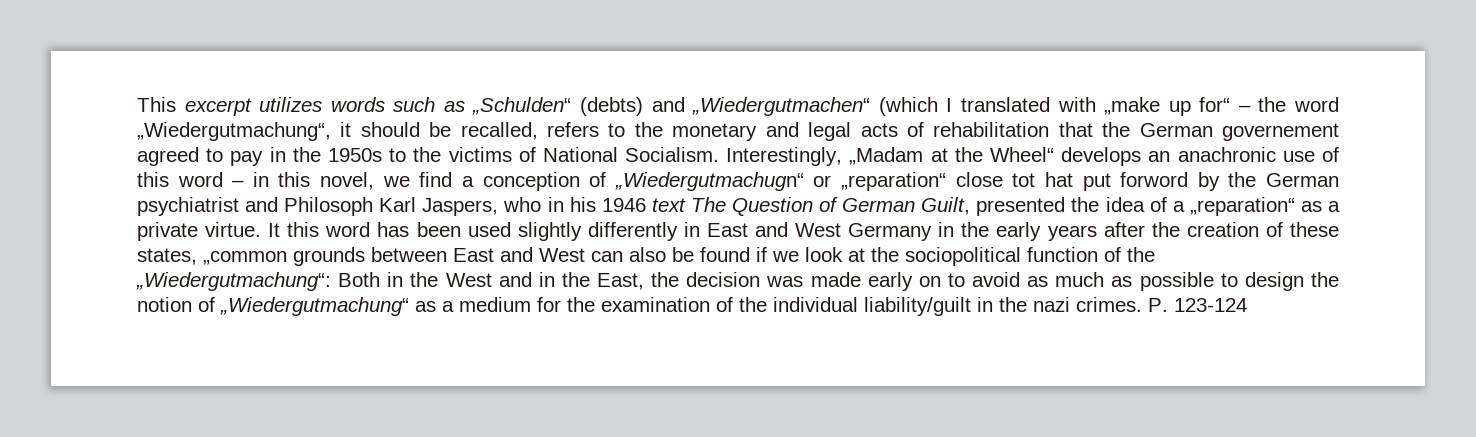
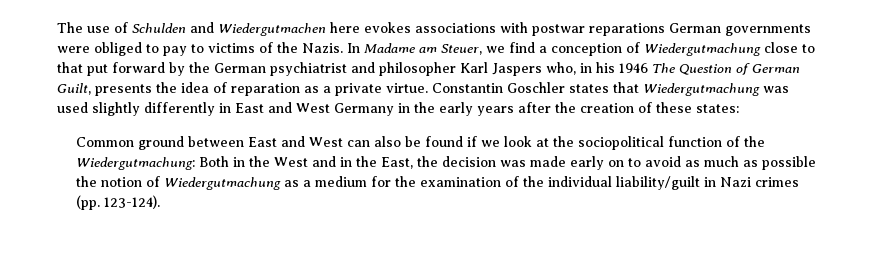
[137,97,1339,116] [137,122,1339,141] [137,147,1339,166] [137,172,375,190] This excerpt utilizes words such as „Schulden“ (debts) and „Wiedergutmachen“ (which I translated with „make up for“ – the word „Wiedergutmachung“, it should be recalled, refers to the monetary and legal acts of rehabilitation that the German governement agreed to pay in the 1950s to the victims of National Socialism. Interestingly, „Madam at the Wheel“ develops an anachronic use of this word – in this novel, -> [57,22,811,36] [57,42,482,56] The use of Schulden and Wiedergutmachen here evokes associations with postwar reparations German governments were obliged to pay to victims of the Nazis. In Madame am Steuer,
[614,172,1189,191] „Wiedergutmachugn“ or „reparation“ close tot hat put forword -> [644,42,815,56] [57,62,165,76] Wiedergutmachung close to that put forward
[284,197,542,216] Philosoph Karl Jaspers, who -> [379,62,576,76] philosopher Karl Jaspers who,
[651,198,686,212] text -> (648, 68) none
[976,197,1066,216] presented -> [95,84,152,96] presents
[1172,197,1295,216] a „reparation“ -> [231,83,300,96] reparation
[268,222,461,237] It this word has been -> [432,82,789,96] Constantin Goschler states that Wiedergutmachung was
[137,247,365,266] states, „common grounds -> [696,104,739,113] [76,136,185,150] states: // Common ground
[136,272,331,291] „Wiedergutmachung“: -> [76,157,196,170] Wiedergutmachung:
[1220,272,1304,291] to design -> (817, 163) none
[220,297,409,316] „Wiedergutmachung“ -> [164,177,282,190] Wiedergutmachung
[999,297,1247,312] the nazi crimes. P. 123-124 -> [720,177,800,187] [76,195,161,210] Nazi crimes (pp. 123-124).

